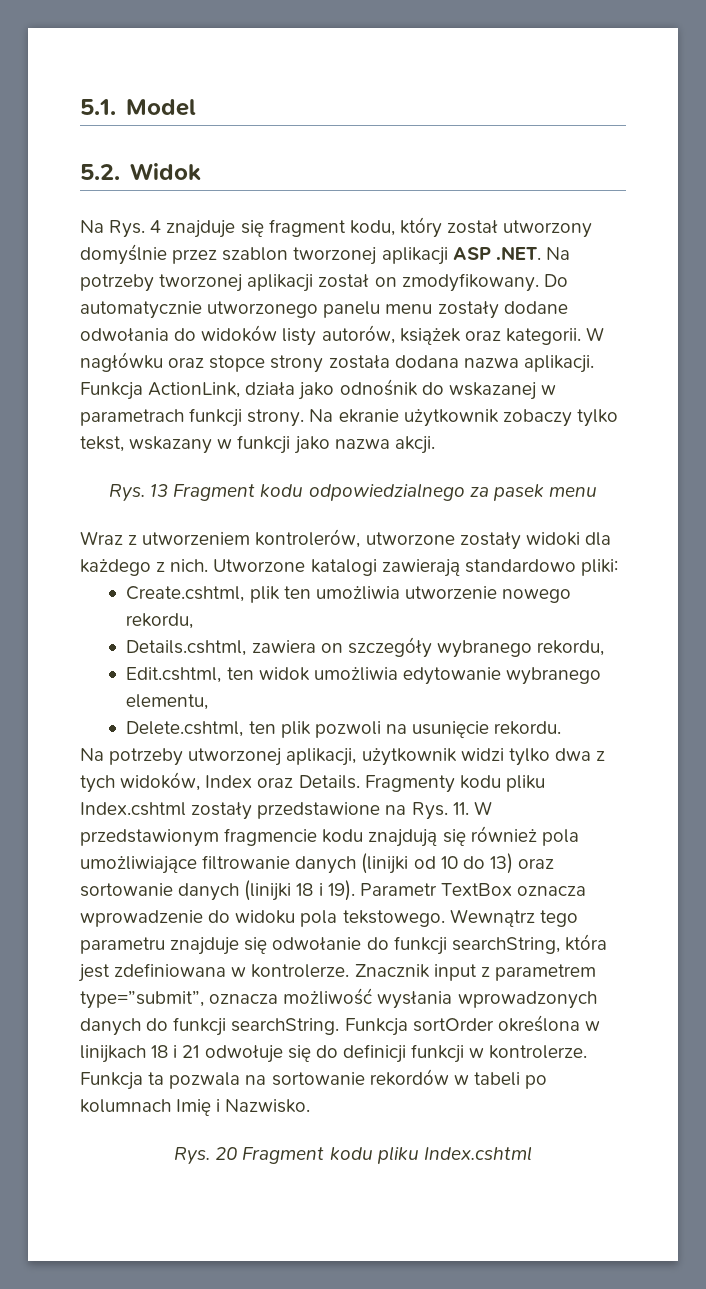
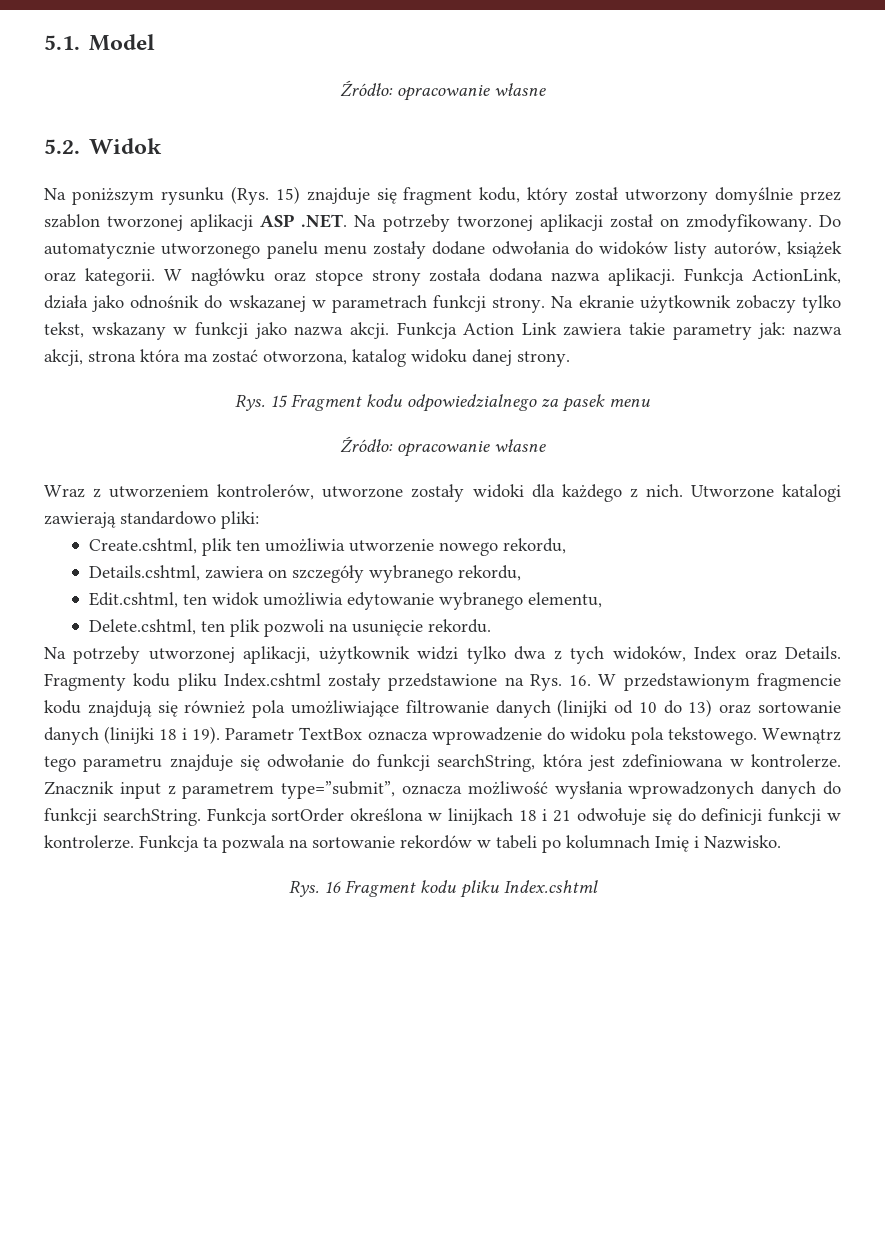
(196, 107) none -> [340,80,546,101] // Źródło: opracowanie własne
[109,220,162,238] Rys. 4 -> [71,186,300,205] poniższym rysunku (Rys. 15)
[109,484,169,502] // Rys. 13 -> [396,322,842,340] [44,349,570,367] [235,394,288,411] Funkcja Action Link zawiera takie parametry jak: nazwa akcji, strona która ma zostać otworzona, katalog widoku danej strony. // Rys. 15
(597, 491) none -> [340,436,546,457] // Źródło: opracowanie własne
[452,802,469,815] 11. -> [569,675,592,686] 16.
[215,1147,238,1160] 20 -> [323,881,341,893] 16

